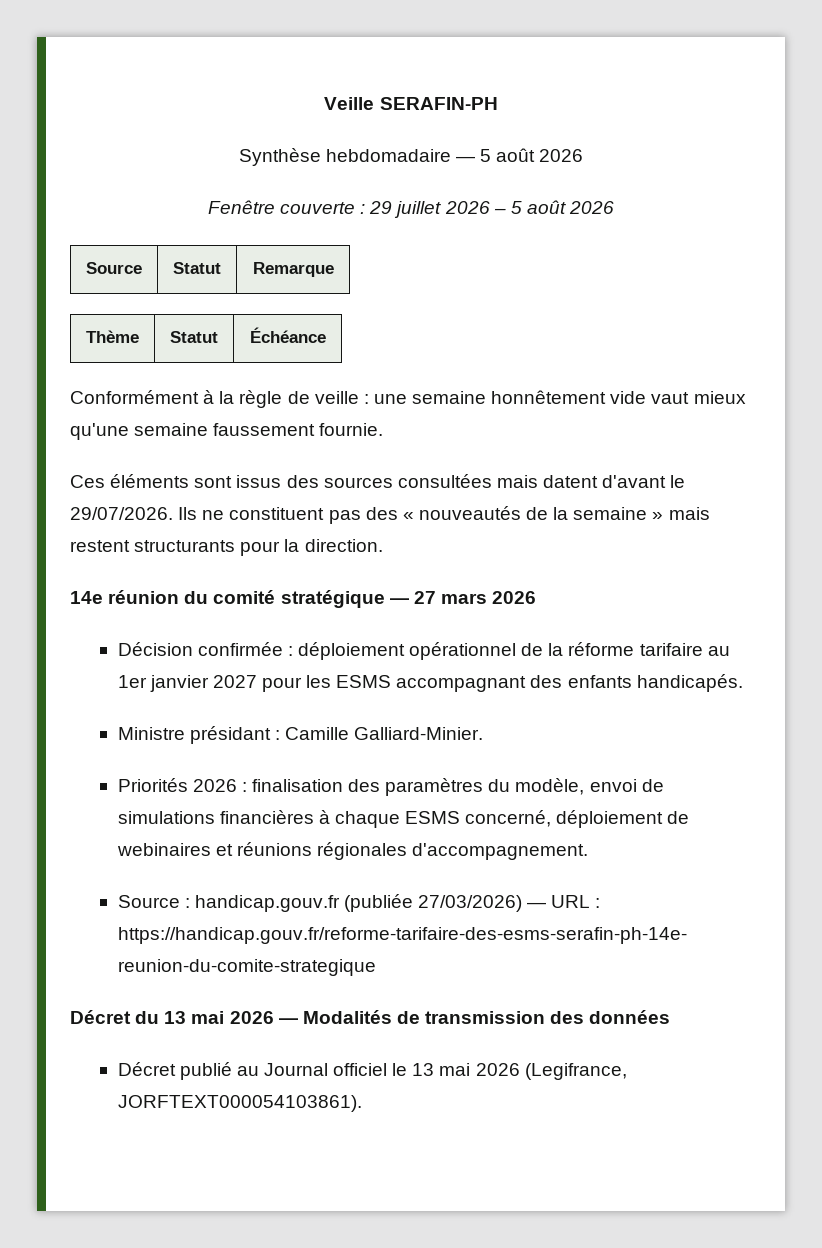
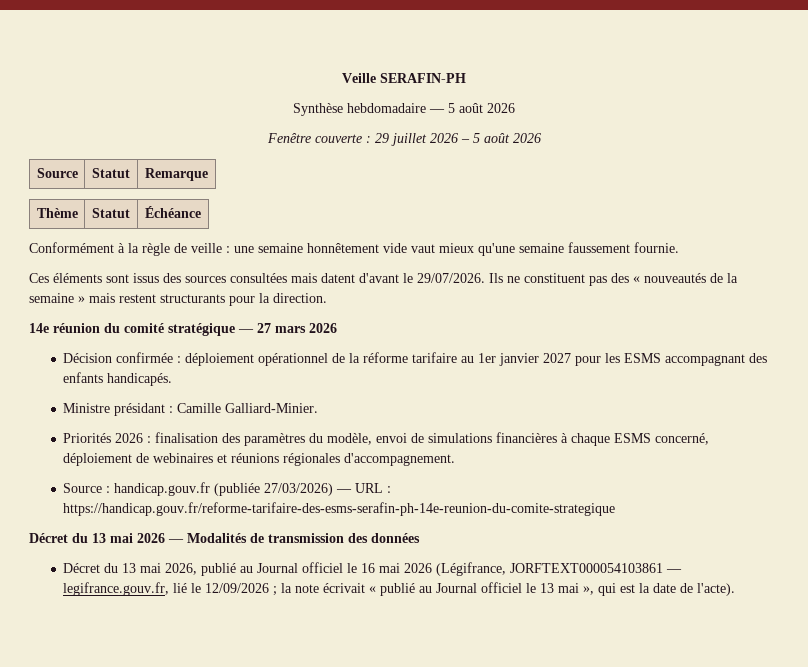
(176, 1069) none -> [104,562,683,576] [63,582,377,596] du 13 mai 2026, publié au Journal officiel le 16 mai 2026 (Légifrance, JORFTEXT000054103861 — legifrance.gouv.fr, lié le 12/09/2026 ; la note écrivait «
[475,1063,627,1080] [117,1095,362,1112] 2026 (Legifrance, JORFTEXT000054103861). -> [583,583,736,596] », qui est la date de l'acte).

